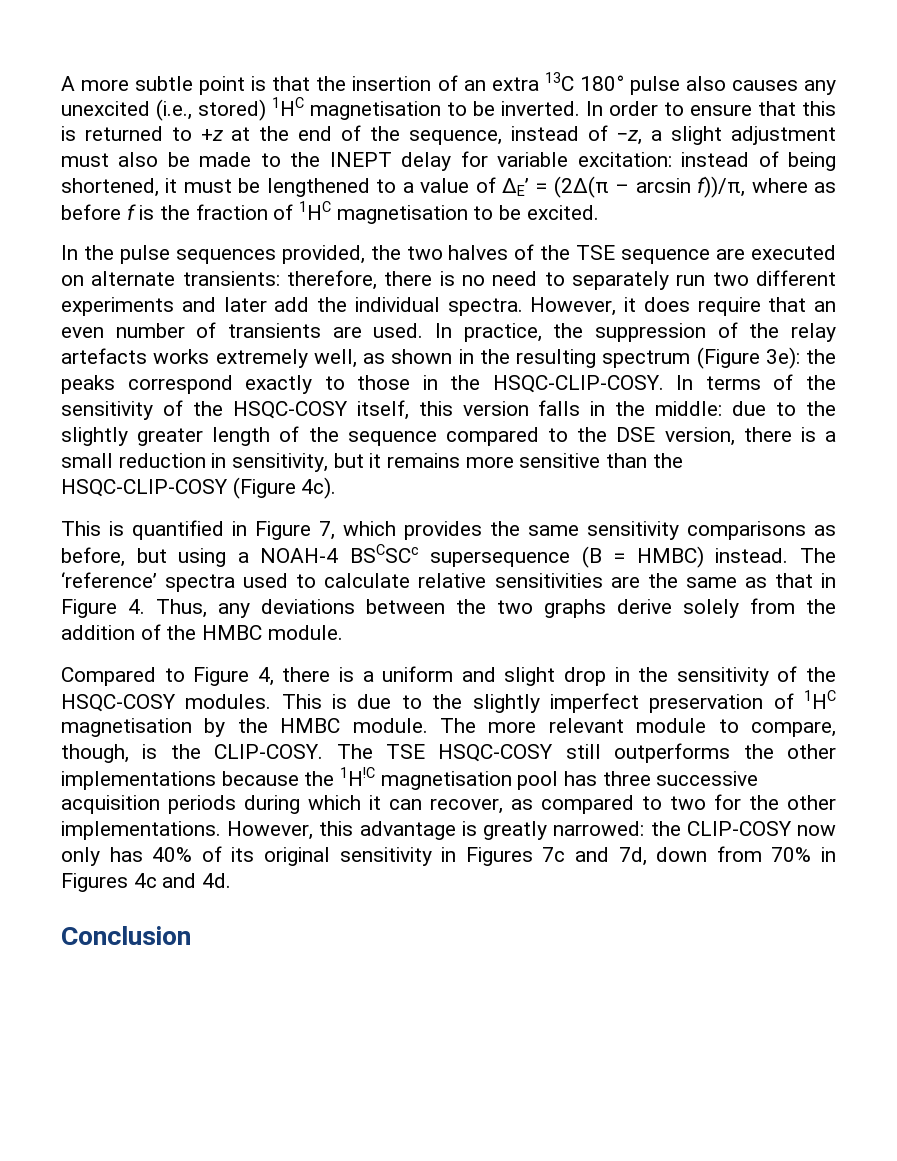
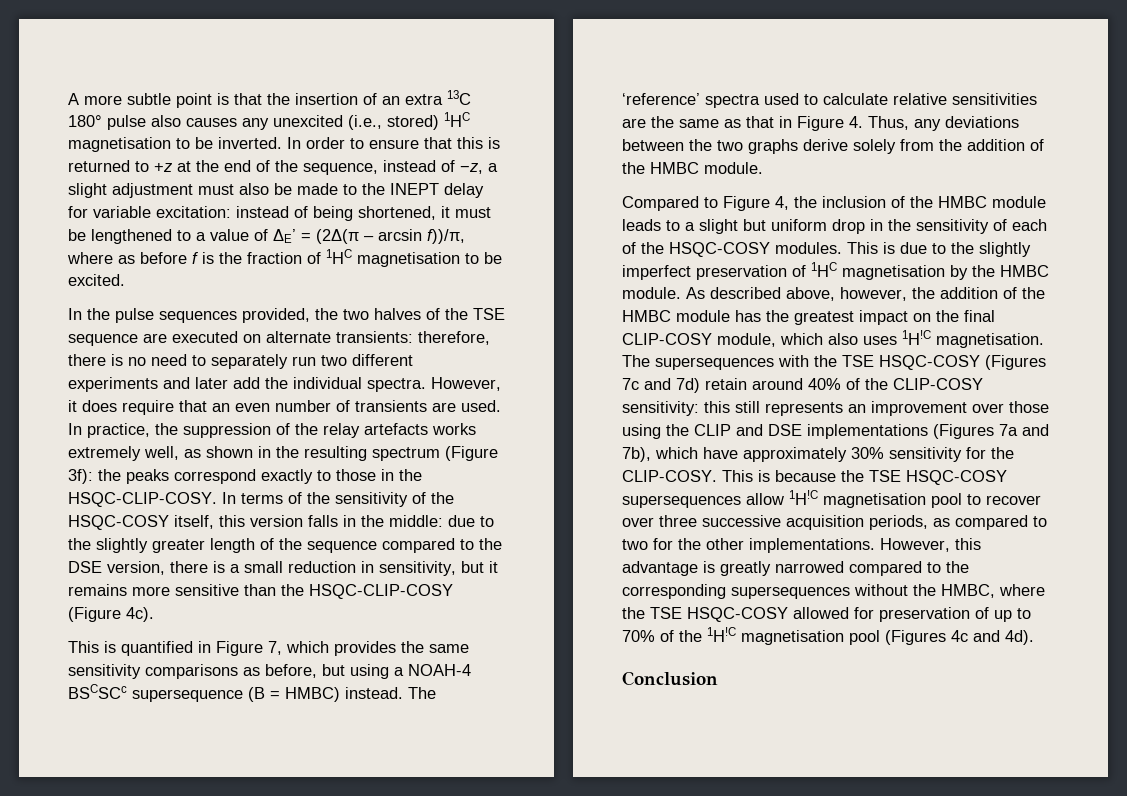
[765,347,800,369] 3e): -> [68,469,93,484] 3f):
[282,666,556,686] there is a uniform and slight -> [794,196,1046,208] [622,219,827,234] the inclusion of the HMBC module leads to a slight but uniform
(798, 674) none -> [1012,219,1047,231] [622,242,636,254] each of
[440,718,836,737] [61,743,836,763] [61,767,759,790] [61,795,503,814] The more relevant module to compare, though, is the CLIP-COSY. The TSE HSQC-COSY still outperforms the other implementations because the 1H!C magnetisation pool has three successive acquisition periods during which it can recover, -> [686,287,1045,301] [622,310,995,325] [622,330,1044,348] [622,355,1046,370] [622,378,983,393] [622,401,1049,416] [622,424,1049,439] [622,447,1014,462] [622,470,1007,485] [622,490,1041,508] [622,515,928,530] As described above, however, the addition of the HMBC module has the greatest impact on the final CLIP-COSY module, which also uses 1H!C magnetisation. The supersequences with the TSE HSQC-COSY (Figures 7c and 7d) retain around 40% of the CLIP-COSY sensitivity: this still represents an improvement over those using the CLIP and DSE implementations (Figures 7a and 7b), which have approximately 30% sensitivity for the CLIP-COSY. This is because the TSE HSQC-COSY supersequences allow 1H!C magnetisation pool to recover over three successive acquisition periods,
[553,821,836,836] [61,846,837,866] [61,873,128,892] narrowed: the CLIP-COSY now only has 40% of its original sensitivity in Figures 7c and 7d, down from 70% in Figures -> [775,561,969,576] [622,584,1045,599] [622,607,1031,622] [622,627,946,645] narrowed compared to the corresponding supersequences without the HMBC, where the TSE HSQC-COSY allowed for preservation of up to 70% of the 1H!C magnetisation pool (Figures
[202,873,232,888] 4d. -> [1005,630,1034,645] 4d).

